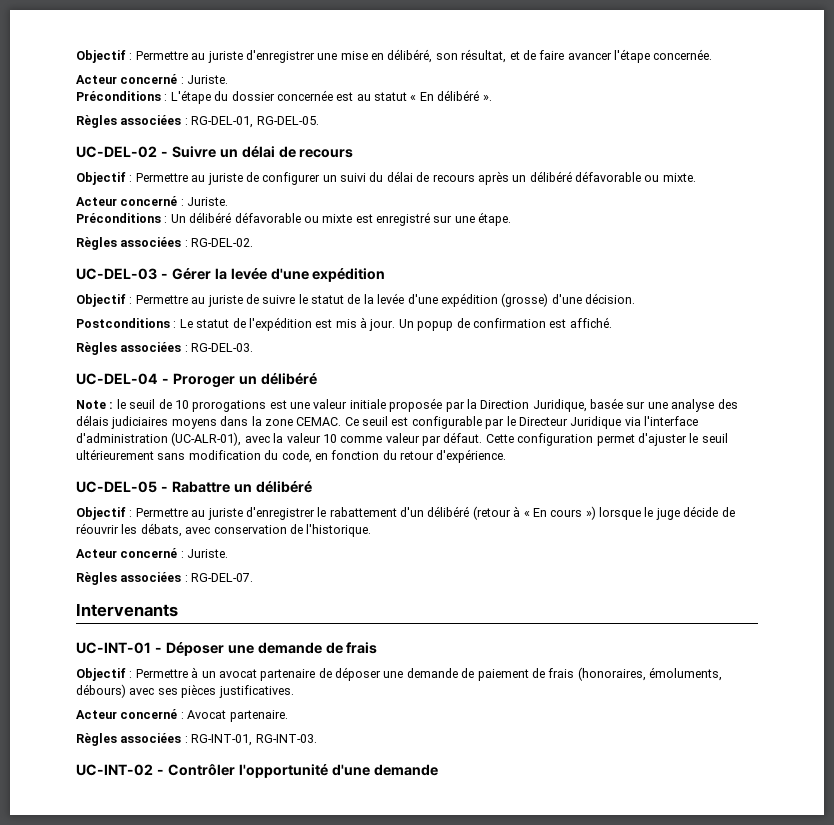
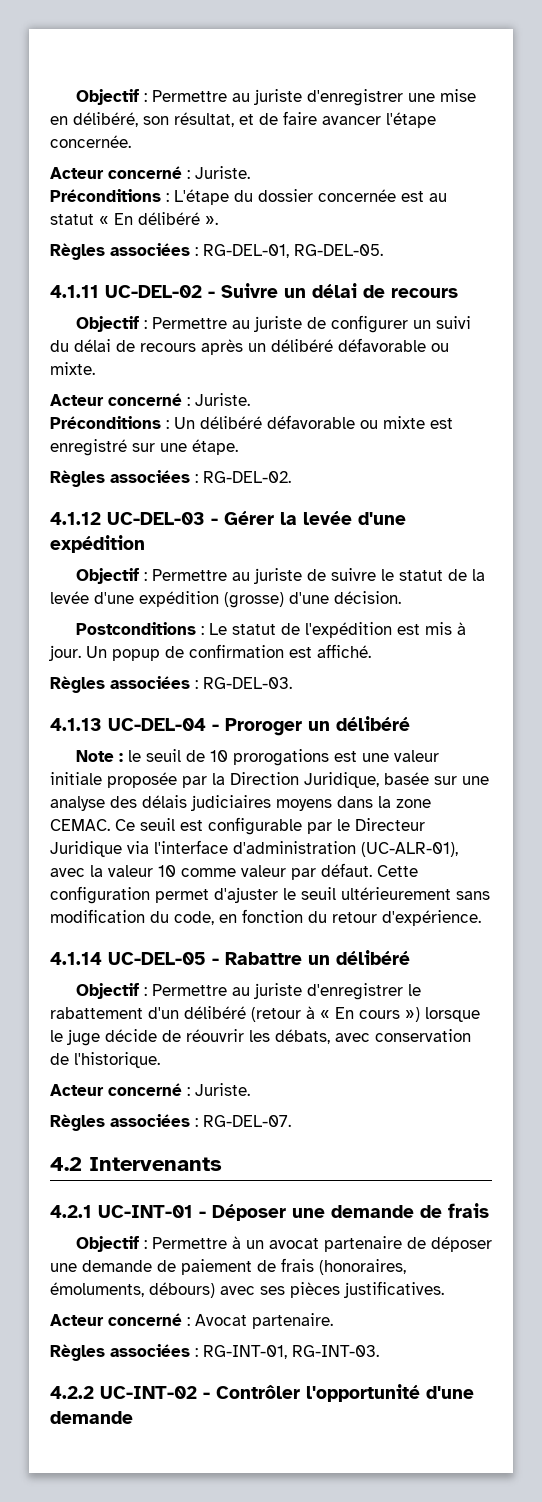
(319, 120) none -> [50,285,99,298] 4.1.11
(254, 242) none -> [50,512,101,525] 4.1.12
(254, 347) none -> [50,718,102,731] 4.1.13
(507, 456) none -> [50,952,102,965] 4.1.14
(254, 577) none -> [50,1157,82,1171] 4.2
(178, 610) none -> [50,1205,92,1218] 4.2.1
(317, 738) none -> [50,1386,94,1399] 4.2.2

